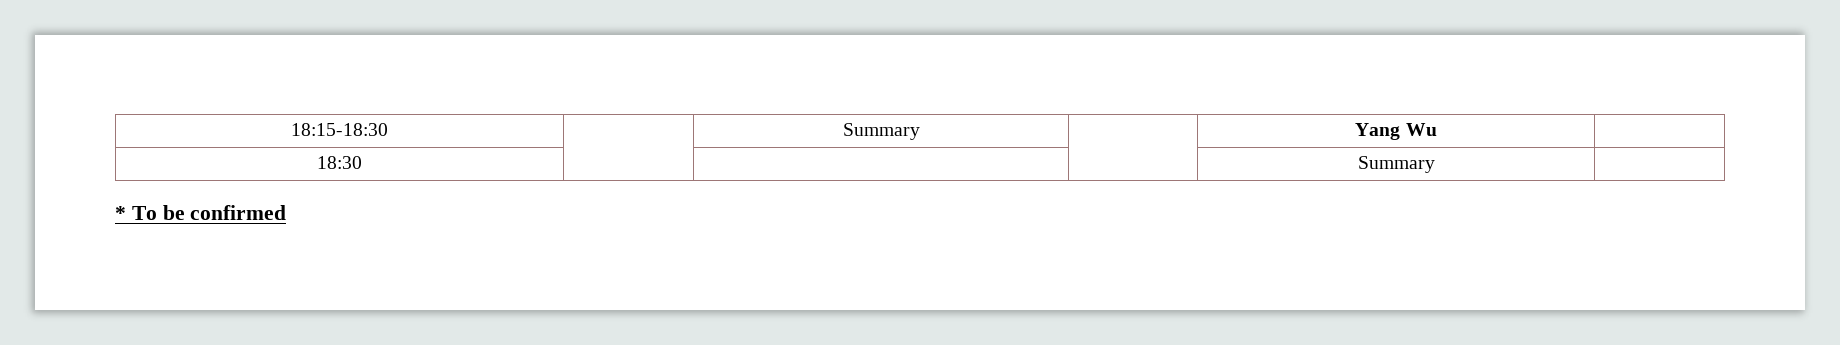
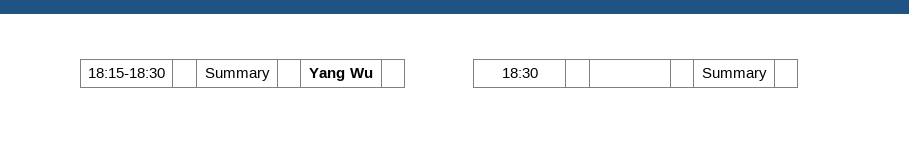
[115,205,287,220] // * To be confirmed -> (767, 74) none

